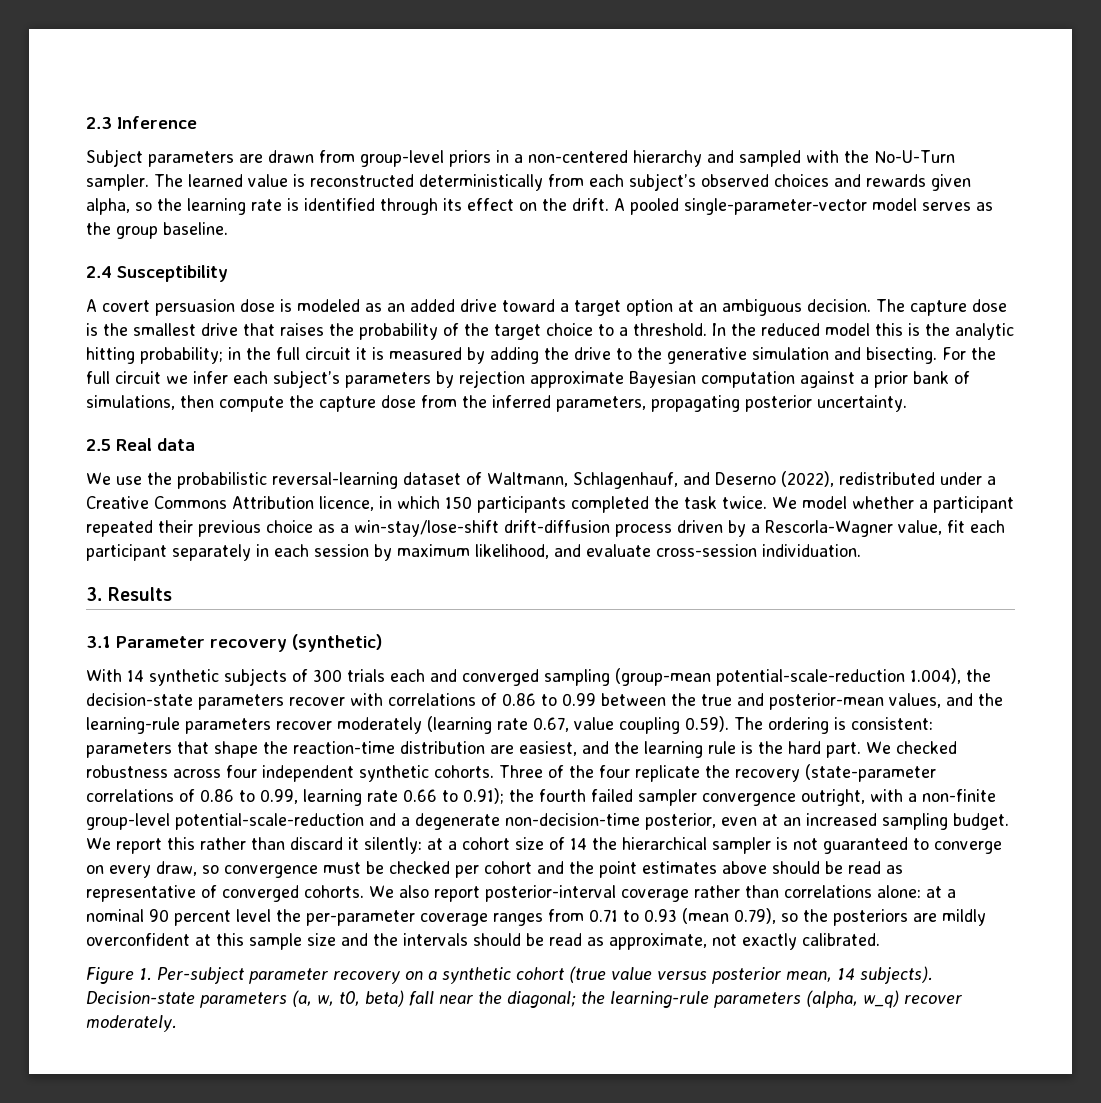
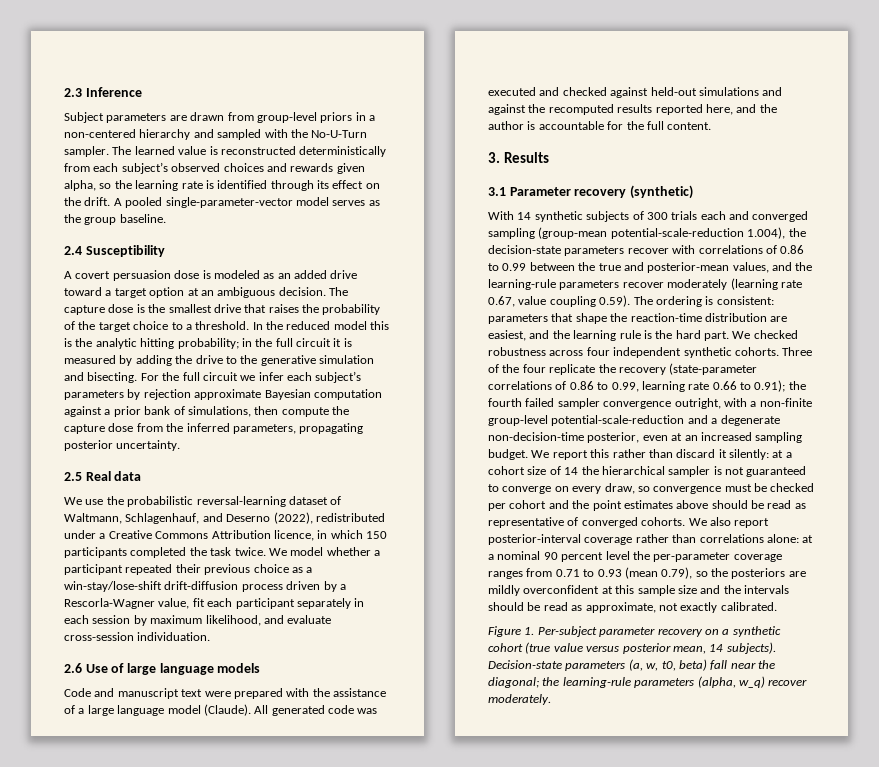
(861, 550) none -> [64,663,261,675] [64,688,386,699] [64,704,378,716] [488,87,783,98] [488,104,777,115] [488,121,712,130] // 2.6 Use of large language models // Code and manuscript text were prepared with the assistance of a large language model (Claude). All generated code was executed and checked against held-out simulations and against the recomputed results reported here, and the author is accountable for the full content.

